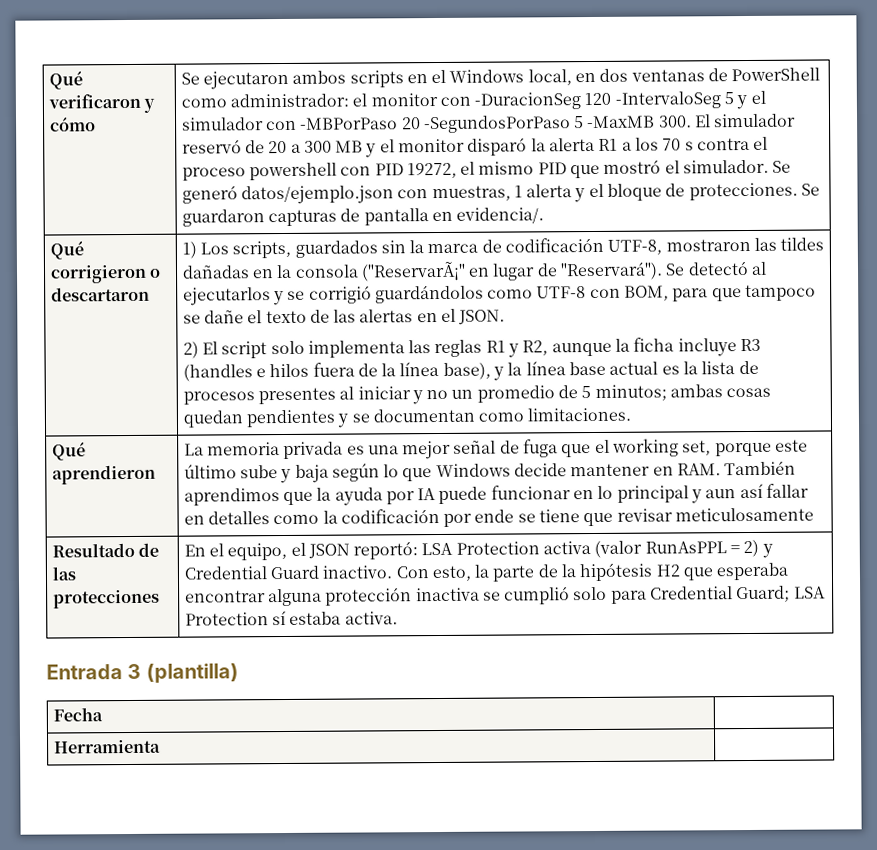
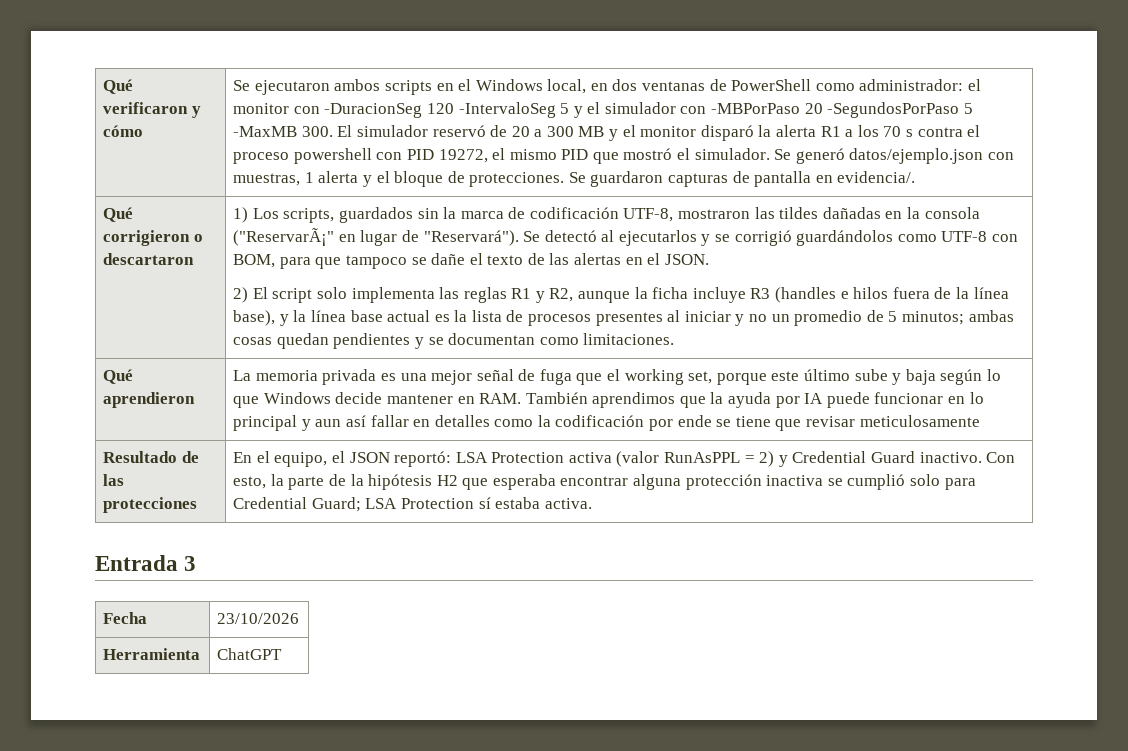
[145,662,239,683] (plantilla) -> (197, 563) none
(103, 714) none -> [217,613,300,624] 23/10/2026
(161, 746) none -> [217,648,283,660] ChatGPT

